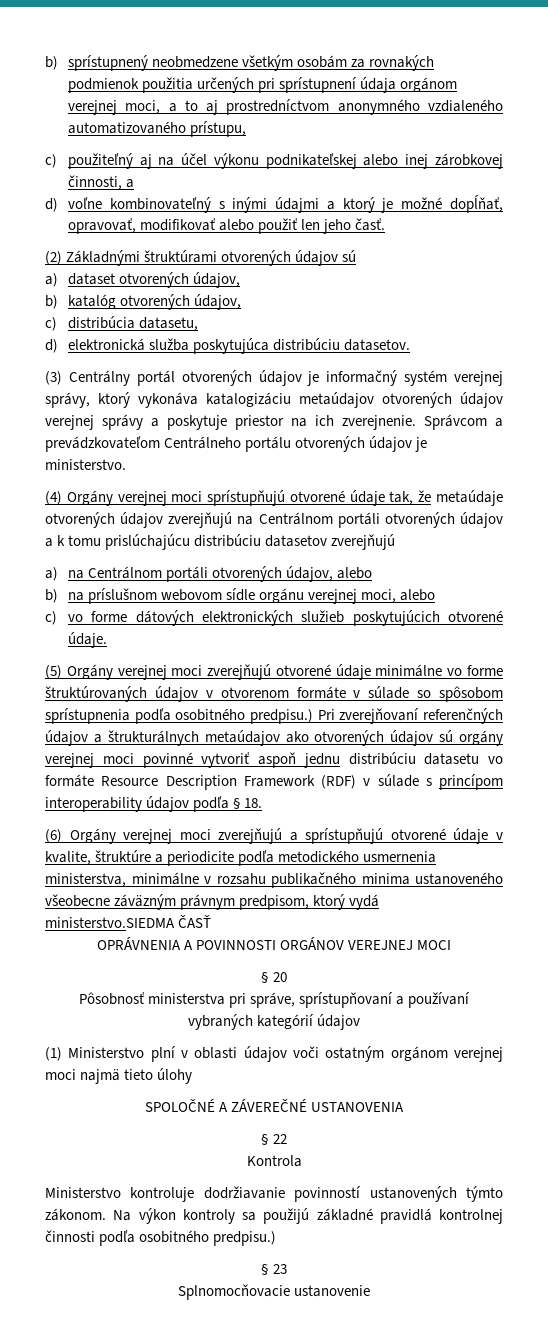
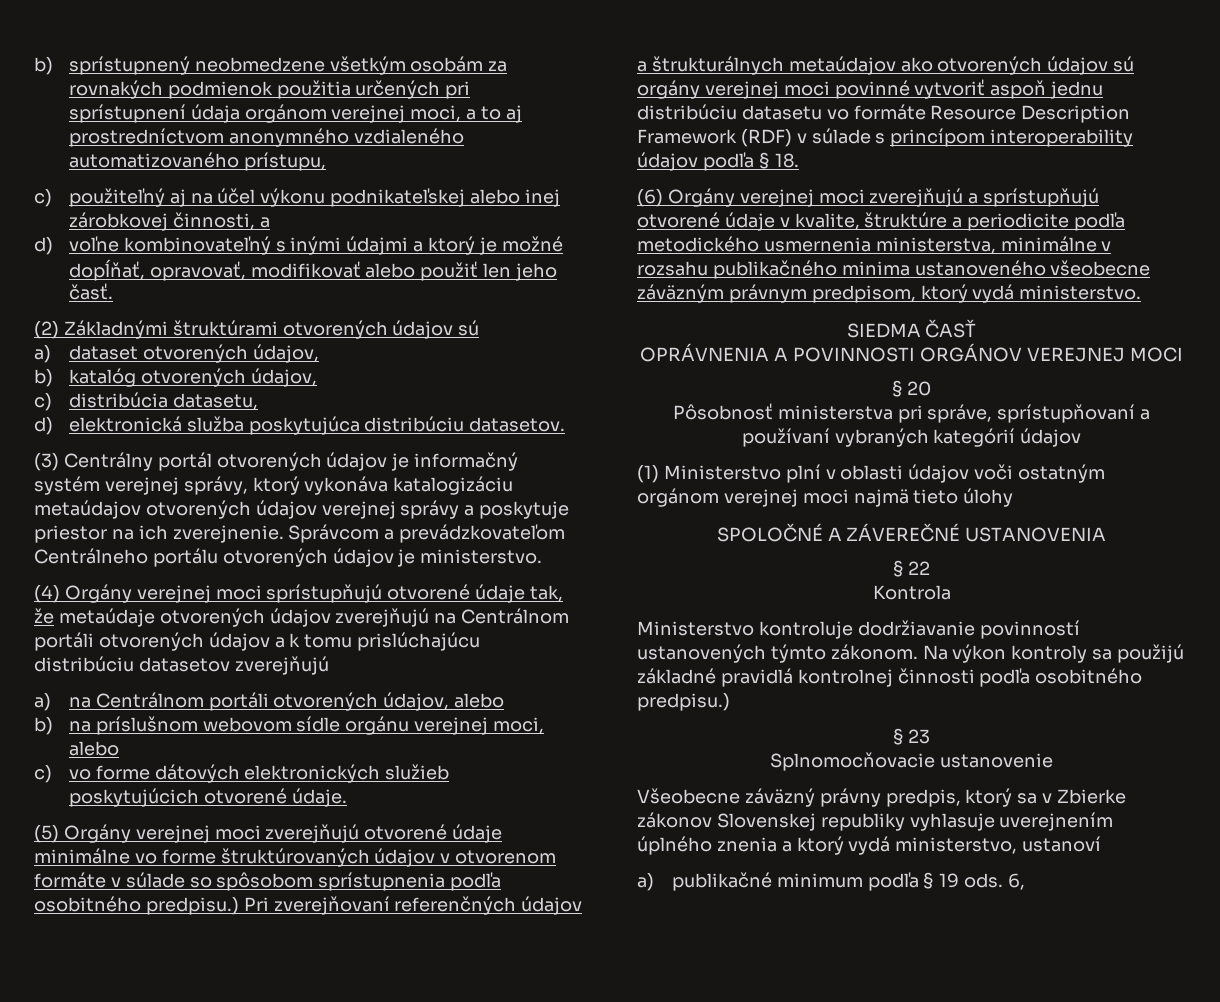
[45,917,175,928] ministerstvo.SIEDMA -> [1019,285,1142,300] [846,323,921,338] ministerstvo. // SIEDMA
(371, 1291) none -> [637,788,1127,807] [637,812,1114,831] [637,836,1102,855] [637,872,1026,891] // Všeobecne záväzný právny predpis, ktorý sa v Zbierke zákonov Slovenskej republiky vyhlasuje uverejnením úplného znenia a ktorý vydá ministerstvo, ustanoví // a) publikačné minimum podľa § 19 ods. 6,

